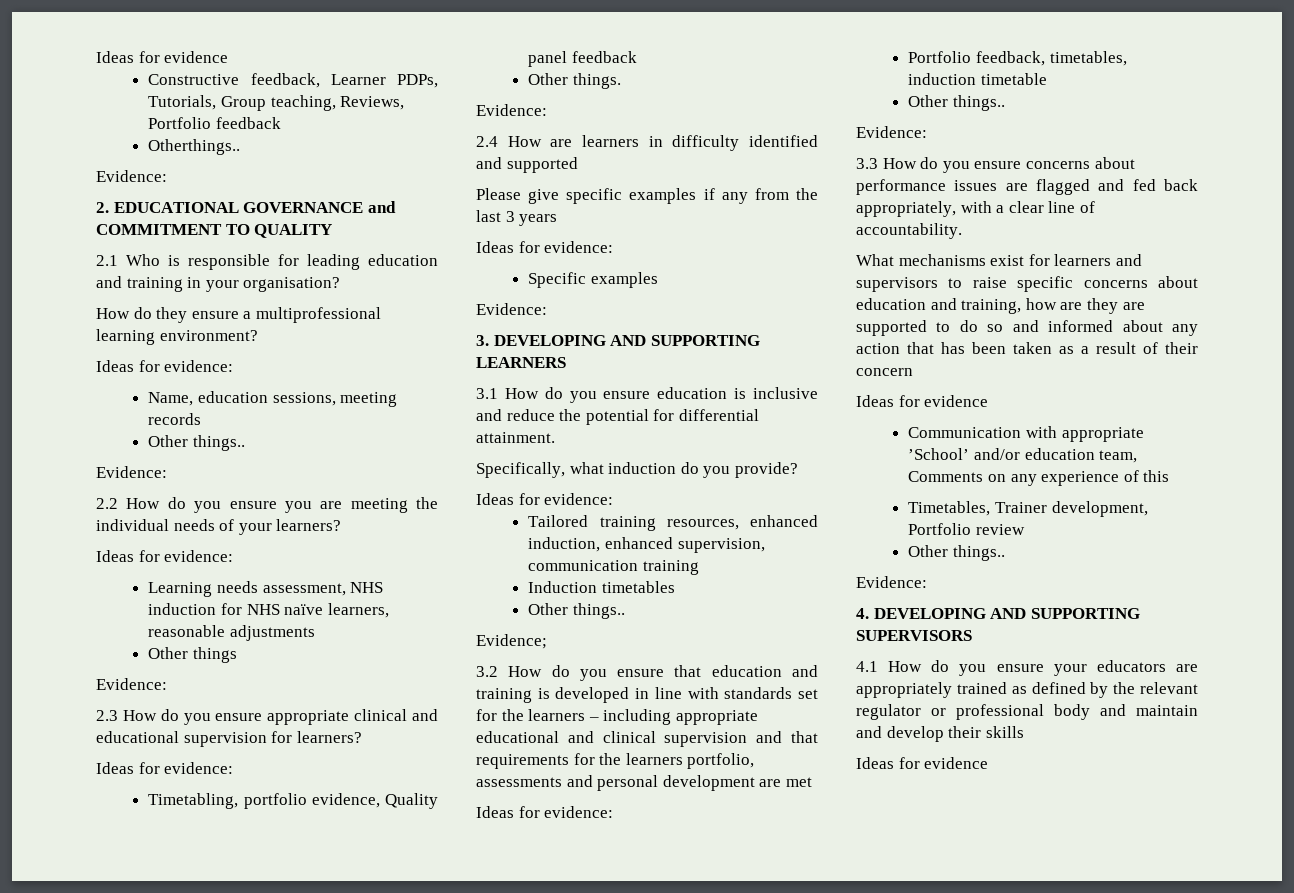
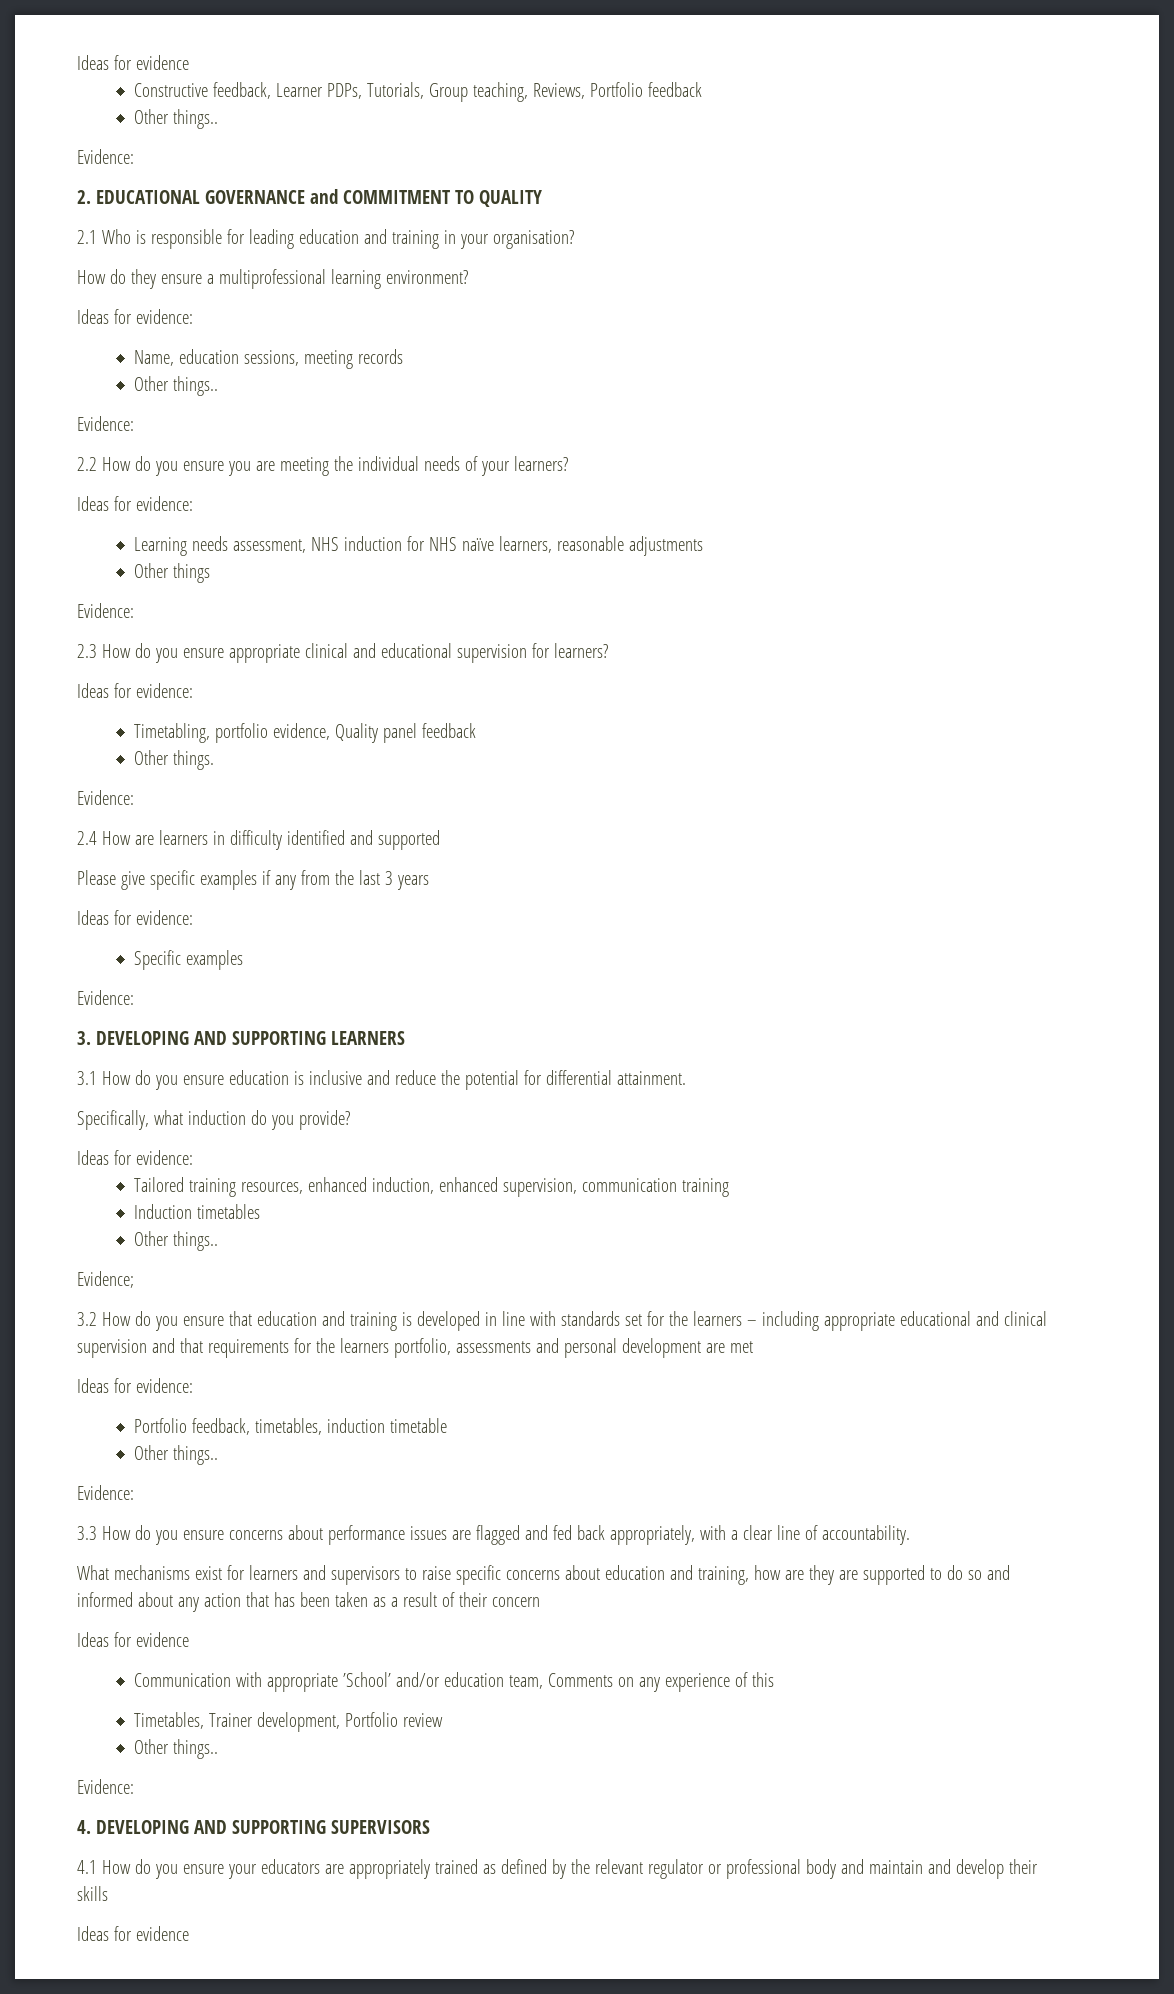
[148,139,241,155] Otherthings.. -> [133,109,218,129] Other things..

